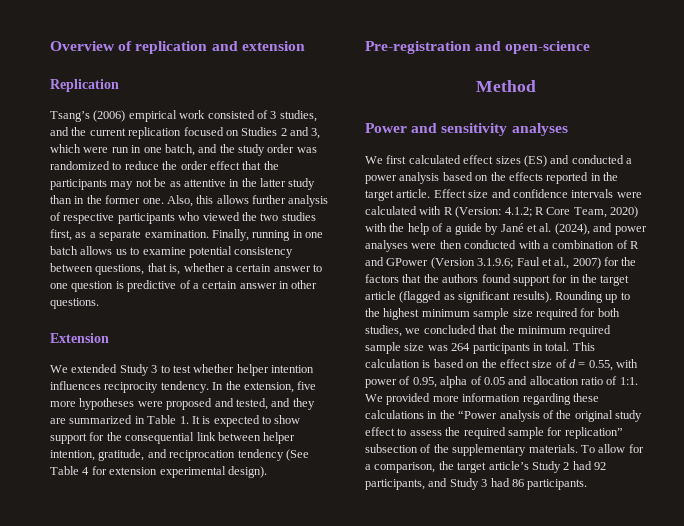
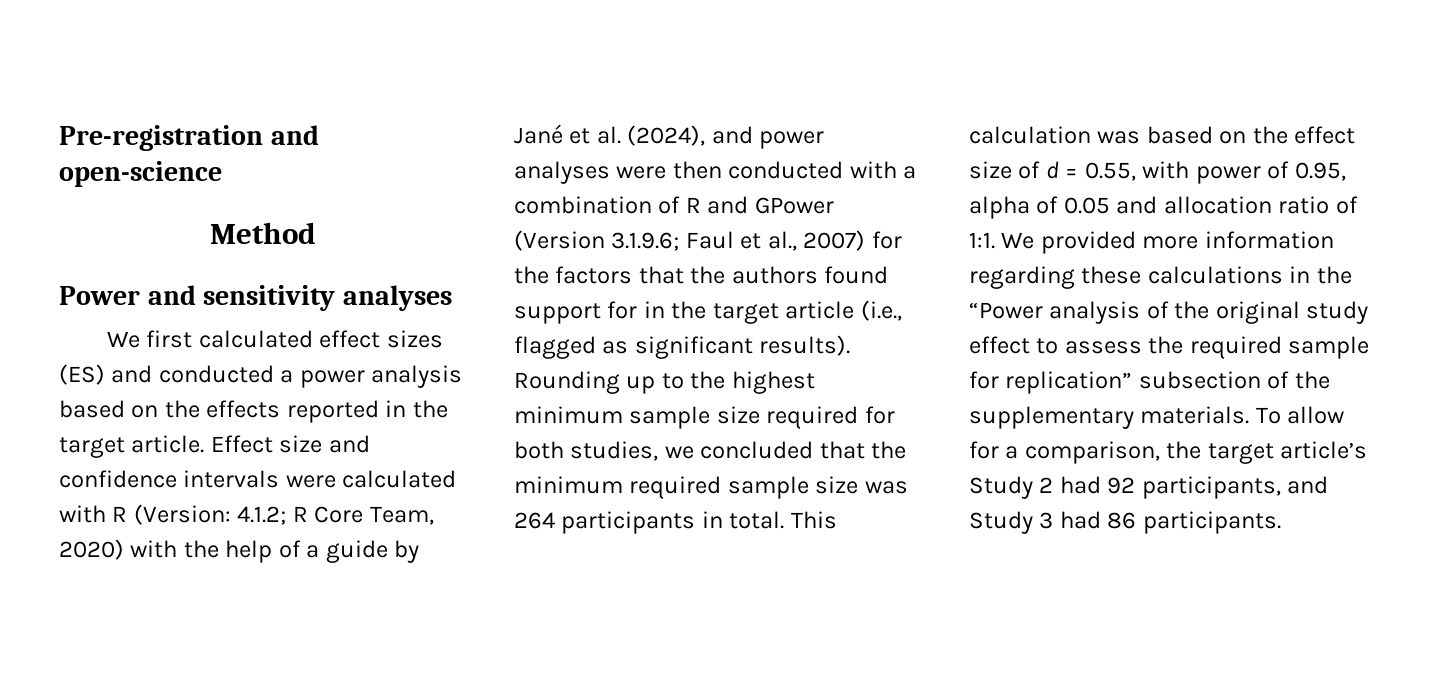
[50,41,305,54] [50,79,119,92] [50,110,317,122] [50,127,321,139] [50,144,317,156] [50,161,279,170] [50,178,316,190] [50,195,329,207] [50,212,316,224] [50,229,323,241] [50,246,294,258] [50,263,322,275] [50,280,318,292] [50,298,99,309] [50,333,109,343] [50,364,314,376] [50,381,317,393] [50,398,315,410] [50,415,301,427] [50,432,296,444] [50,449,309,461] [50,466,267,478] Overview of replication and extension // Replication // Tsang’s (2006) empirical work consisted of 3 studies, and the current replication focused on Studies 2 and 3, which were run in one batch, and the study order was randomized to reduce the order effect that the participants may not be as attentive in the latter study than in the former one. Also, this allows further analysis of respective participants who viewed the two studies first, as a separate examination. Finally, running in one batch allows us to examine potential consistency between questions, that is, whether a certain answer to one question is predictive of a certain answer in other questions. // Extension // We extended Study 3 to test whether helper intention influences reciprocity tendency. In the extension, five more hypotheses were proposed and tested, and they are summarized in Table 1. It is expected to show support for the consequential link between helper intention, gratitude, and reciprocation tendency (See Table 4 for extension experimental design). // -> (59, 138) none
[399,291,442,303] (flagged -> [860,300,902,321] [514,336,596,359] (i.e., flagged
[422,360,431,368] is -> [1097,131,1141,144] was

